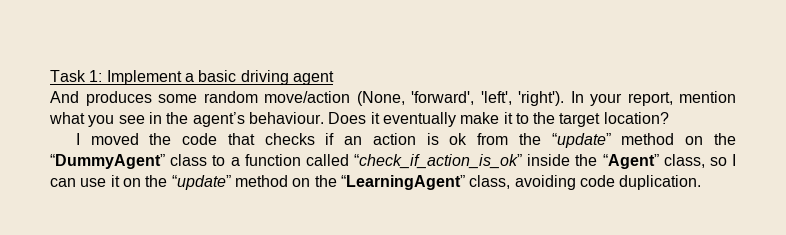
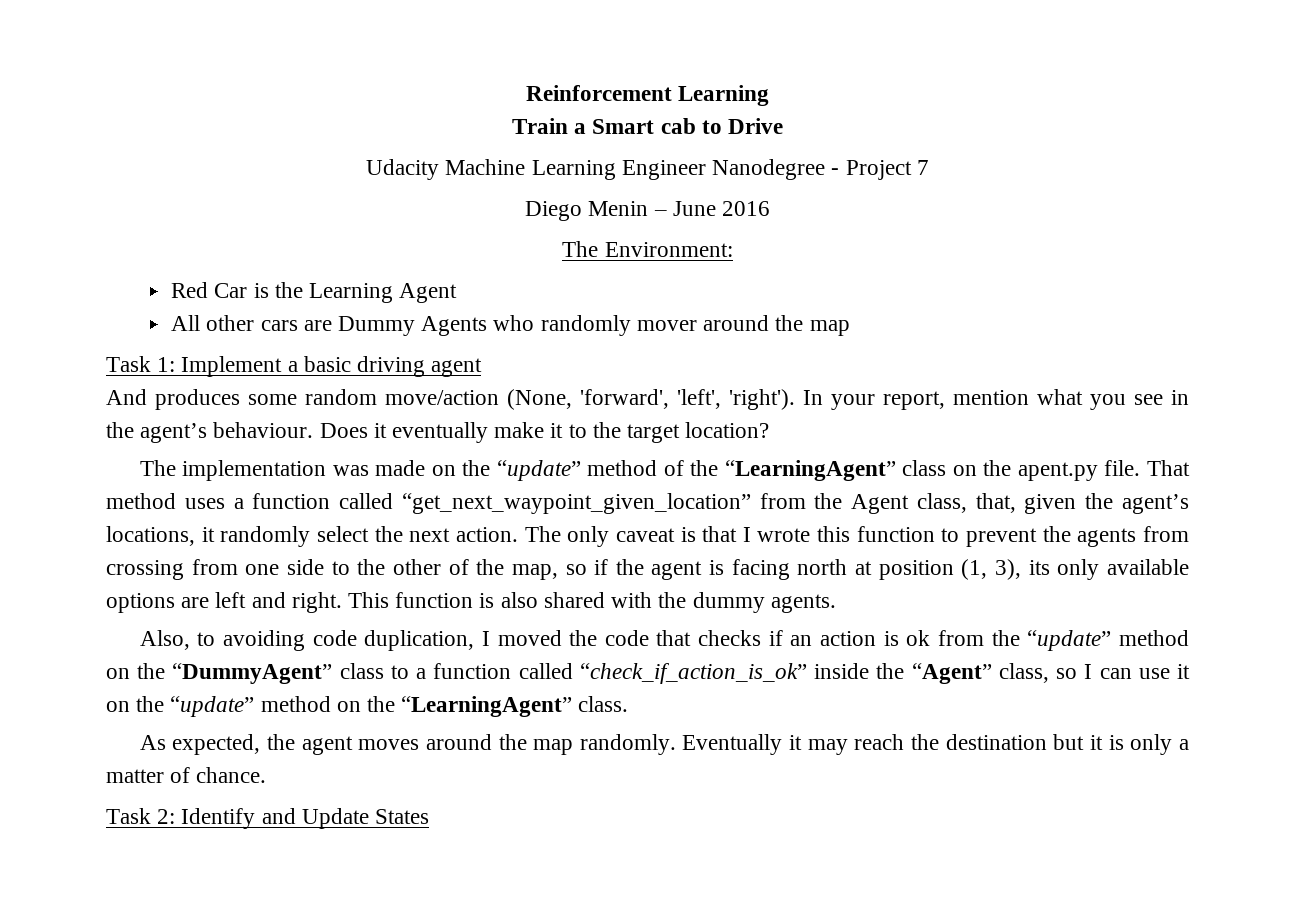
(50, 76) none -> [525,85,770,106] [511,118,784,134] [366,159,929,180] [525,201,770,221] [562,241,733,257] [171,282,458,303] [171,315,850,336] Reinforcement Learning // Train a Smart cab to Drive // Udacity Machine Learning Engineer Nanodegree - Project 7 // Diego Menin – June 2016 // The Environment: // Red Car is the Learning Agent // All other cars are Dummy Agents who randomly mover around the map //
(669, 118) none -> [139,460,1190,481] [106,493,1189,514] [106,526,1189,547] [106,559,1190,580] [106,592,836,613] [139,630,475,651] The implementation was made on the “update” method of the “LearningAgent” class on the apent.py file. That method uses a function called “get_next_waypoint_given_location” from the Agent class, that, given the agent’s locations, it randomly select the next action. The only caveat is that I wrote this function to prevent the agents from crossing from one side to the other of the map, so if the agent is facing north at position (1, 3), its only available options are left and right. This function is also shared with the dummy agents. // Also, to avoiding code duplication,
[469,175,702,190] class, avoiding code duplication. -> [578,696,629,712] [139,734,1190,755] [106,767,267,783] [106,808,430,829] class. // As expected, the agent moves around the map randomly. Eventually it may reach the destination but it is only a matter of chance. // Task 2: Identify and Update States

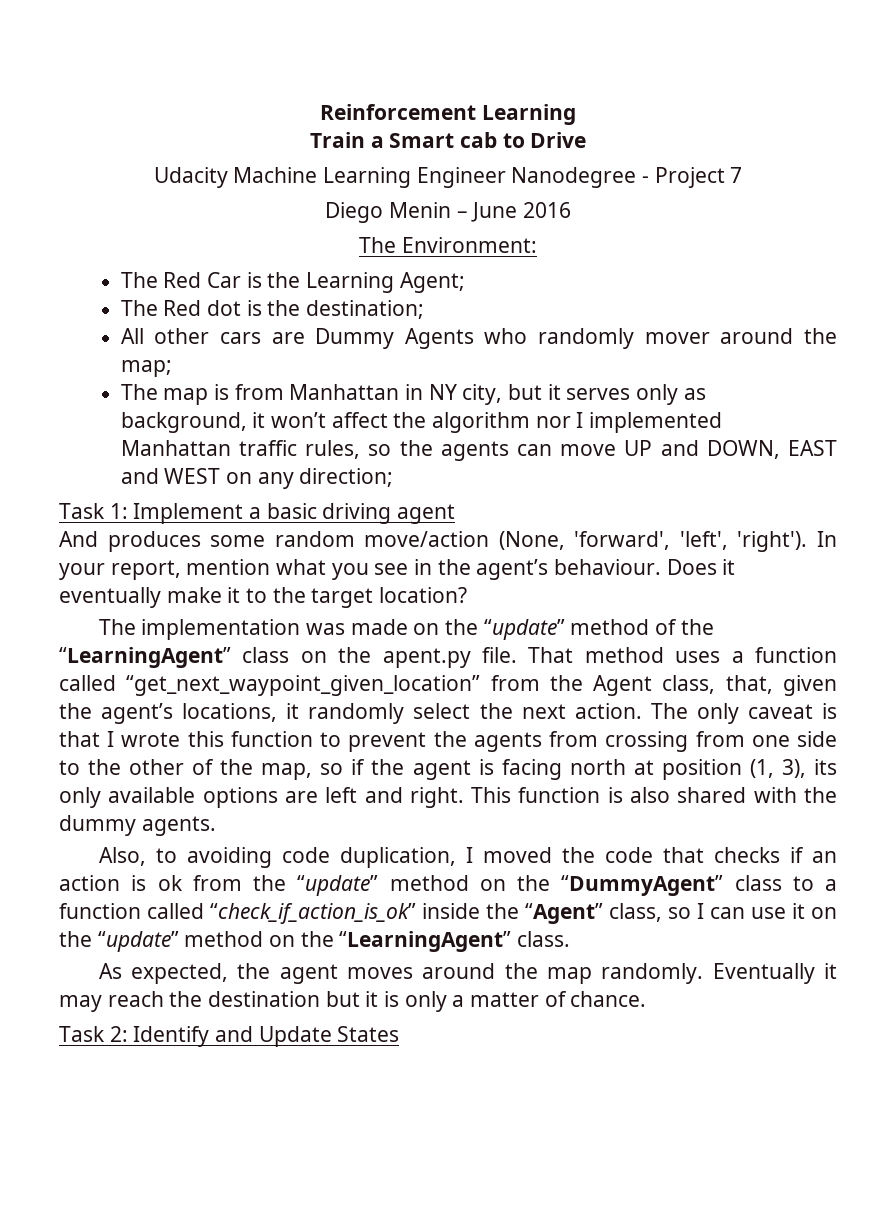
(733, 249) none -> [120,272,158,288] The
[399,283,458,303] Agent -> [399,272,465,293] [120,300,425,319] Agent; // The Red dot is the destination;
[809,320,850,336] map -> [120,360,172,377] [120,384,706,405] [120,412,723,433] [120,440,838,461] [120,468,394,489] map; // The map is from Manhattan in NY city, but it serves only as background, it won’t affect the algorithm nor I implemented Manhattan traffic rules, so the agents can move UP and DOWN, EAST and WEST on any direction;

